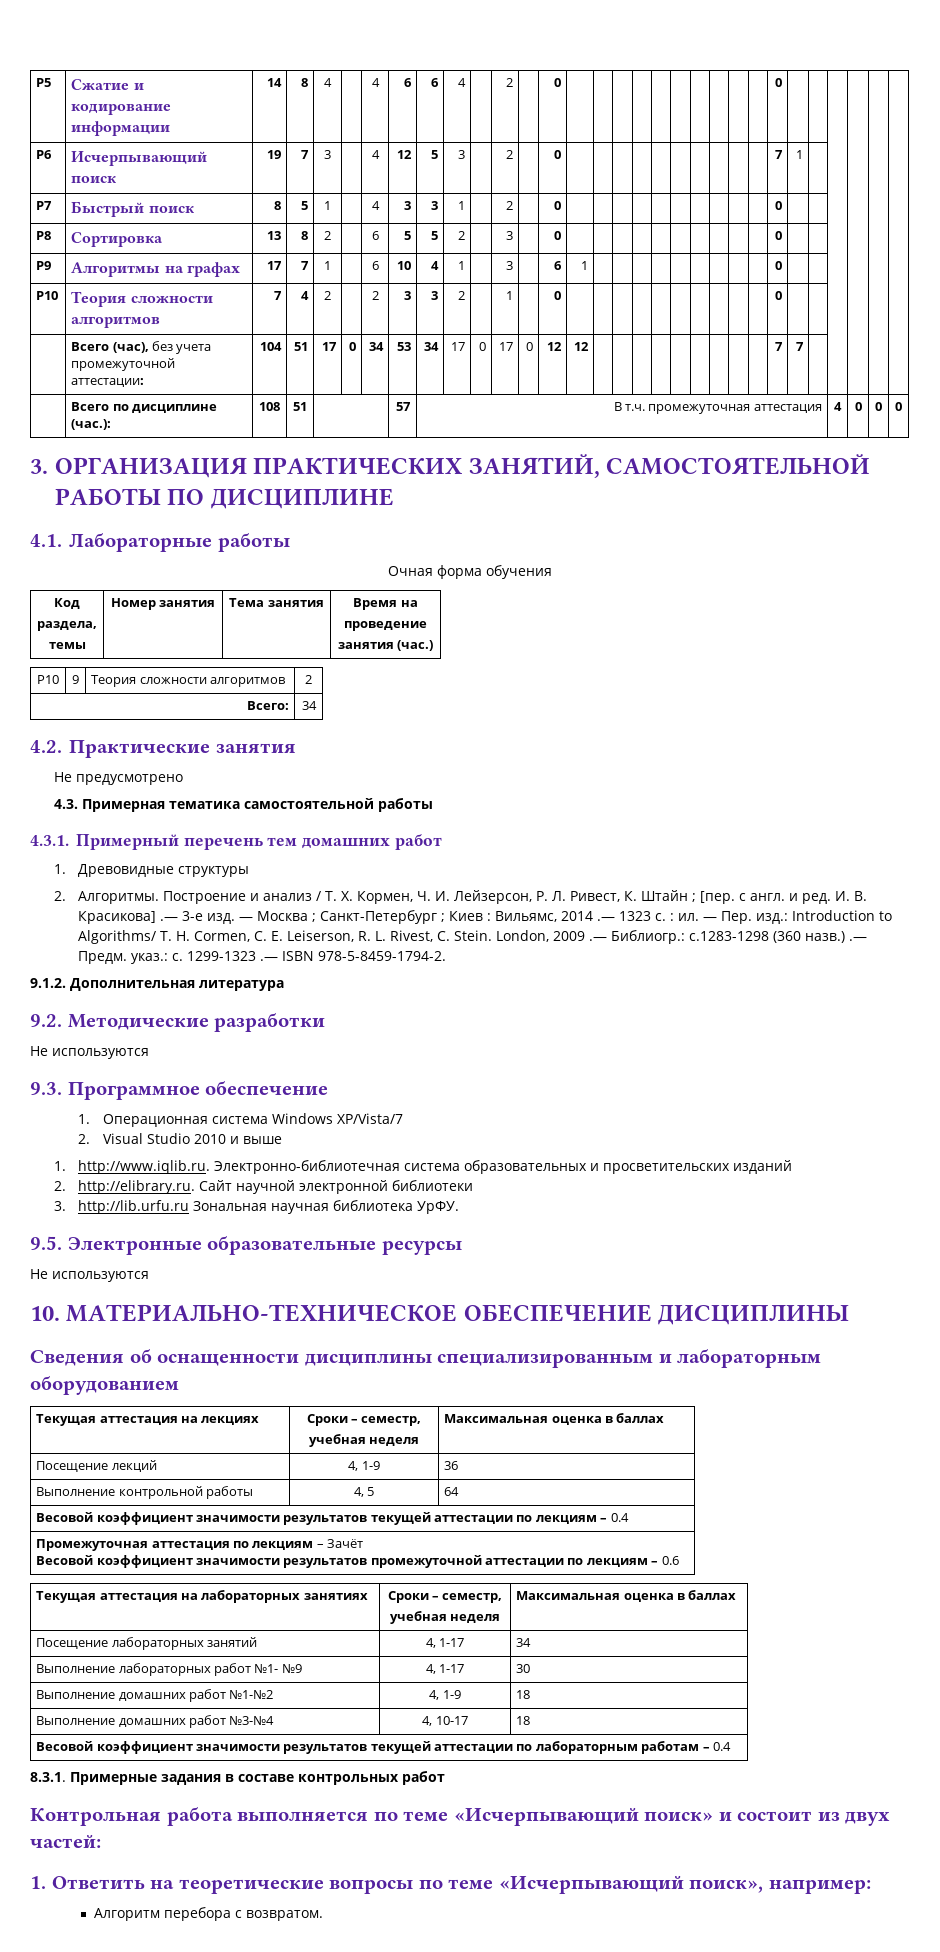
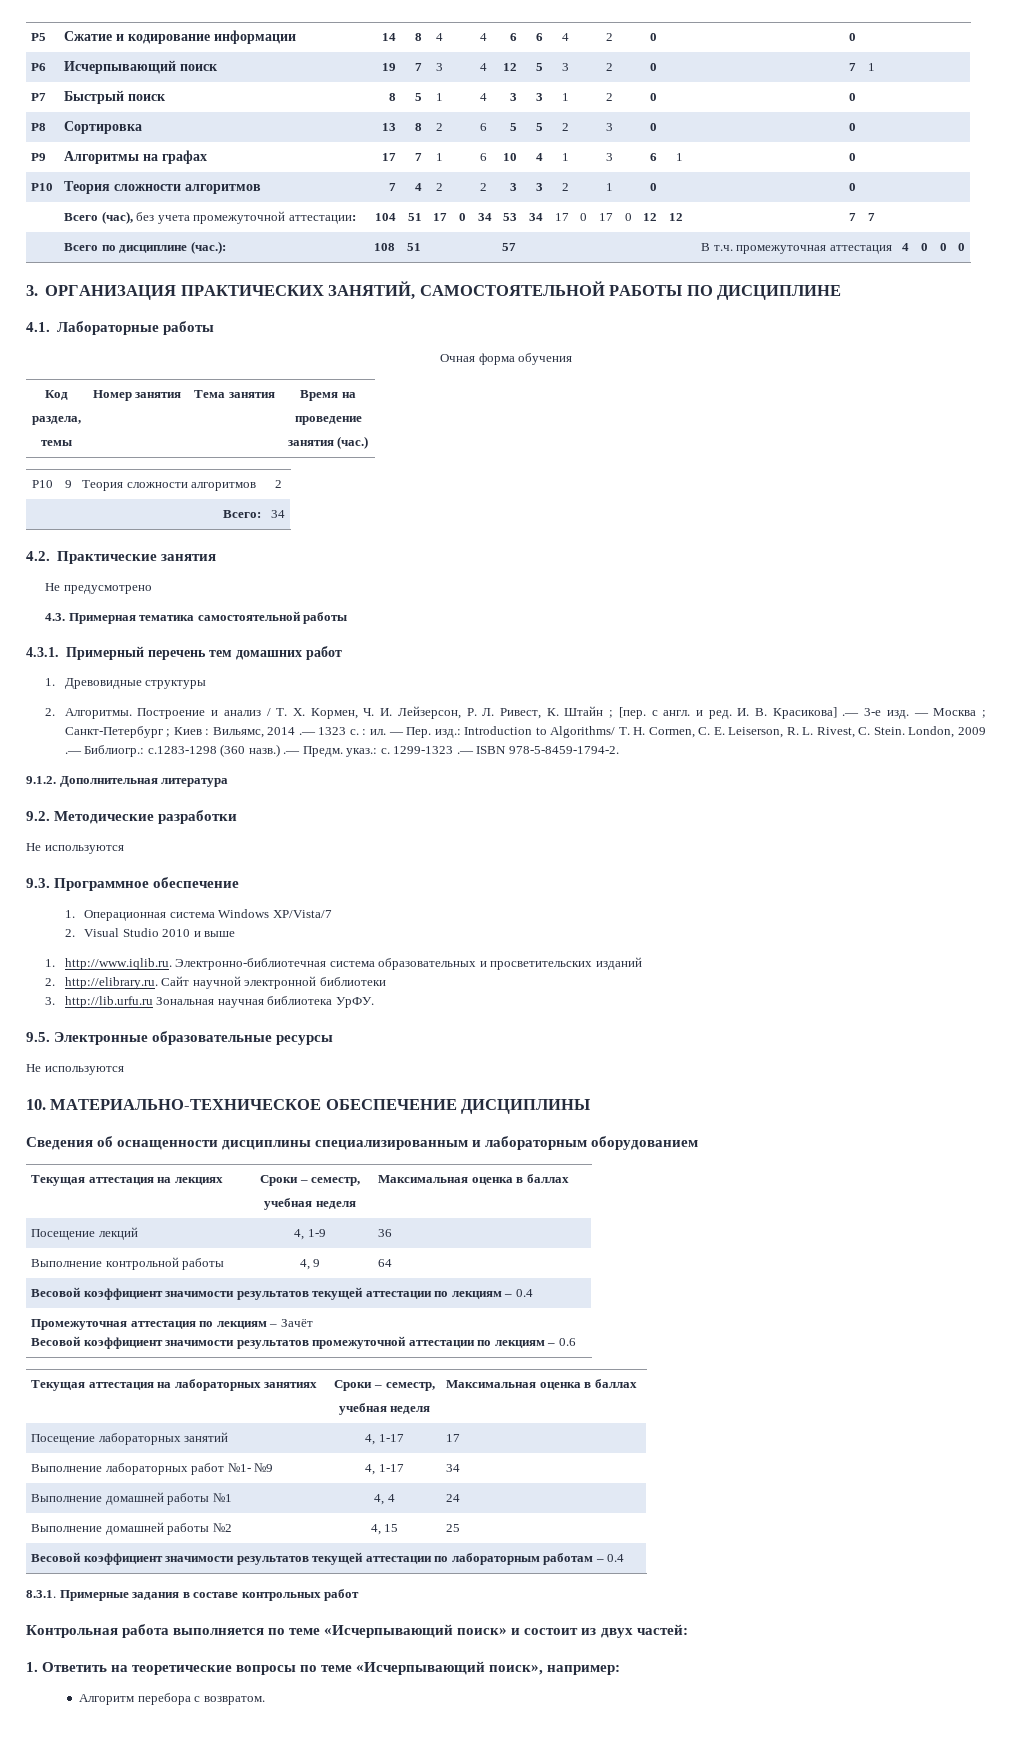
[367,1487,375,1496] 5 -> [313,1259,321,1267] 9
[516,1638,532,1647] 34 -> [446,1434,461,1442] 17
[516,1664,531,1673] [36,1689,274,1702] [429,1690,461,1700] [516,1690,531,1699] [36,1715,275,1728] [422,1716,468,1726] [516,1716,531,1725] 30 // Выполнение домашних работ №1-№2 | 4, 1-9 | 18 // Выполнение домашних работ №3-№4 | 4, 10-17 | 18 -> [446,1464,461,1472] [31,1492,232,1505] [374,1494,395,1505] [446,1494,461,1502] [31,1522,232,1535] [370,1524,399,1535] [446,1524,461,1532] 34 // Выполнение домашней работы №1 | 4, 4 | 24 // Выполнение домашней работы №2 | 4, 15 | 25

